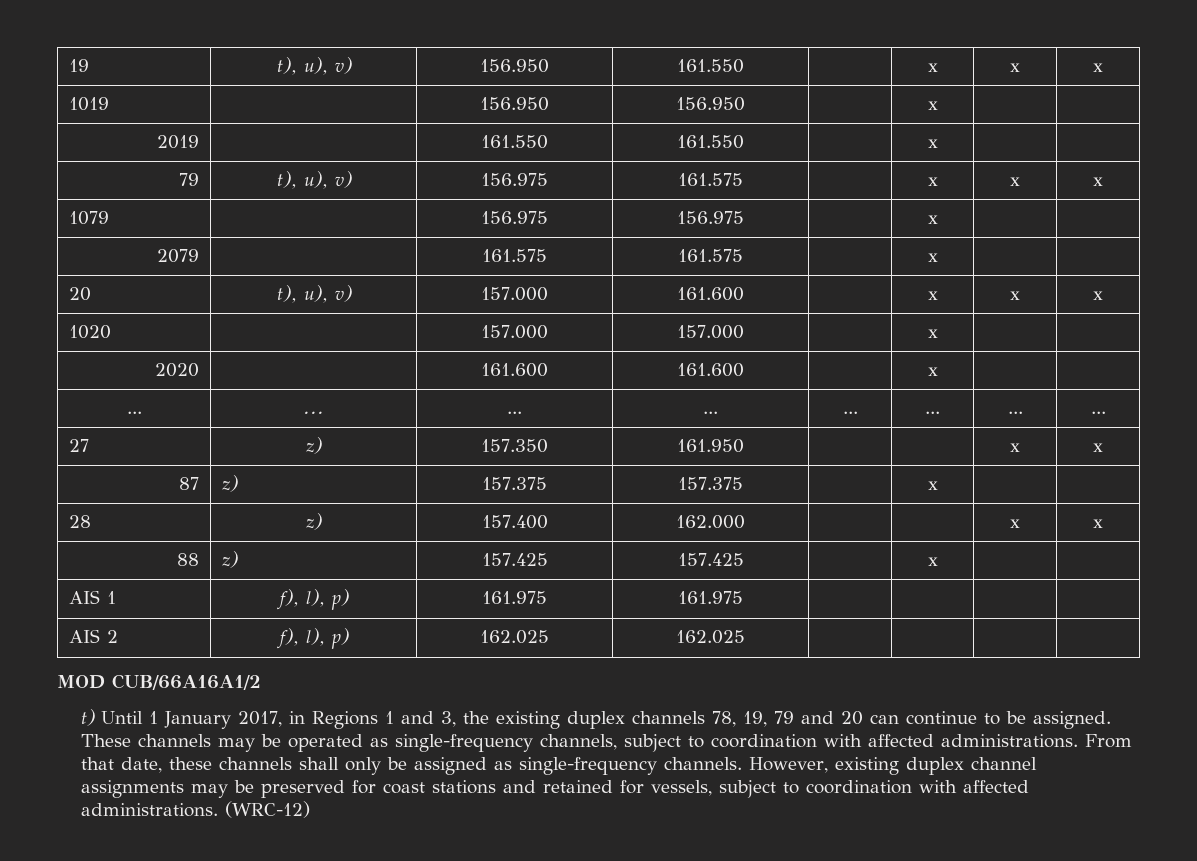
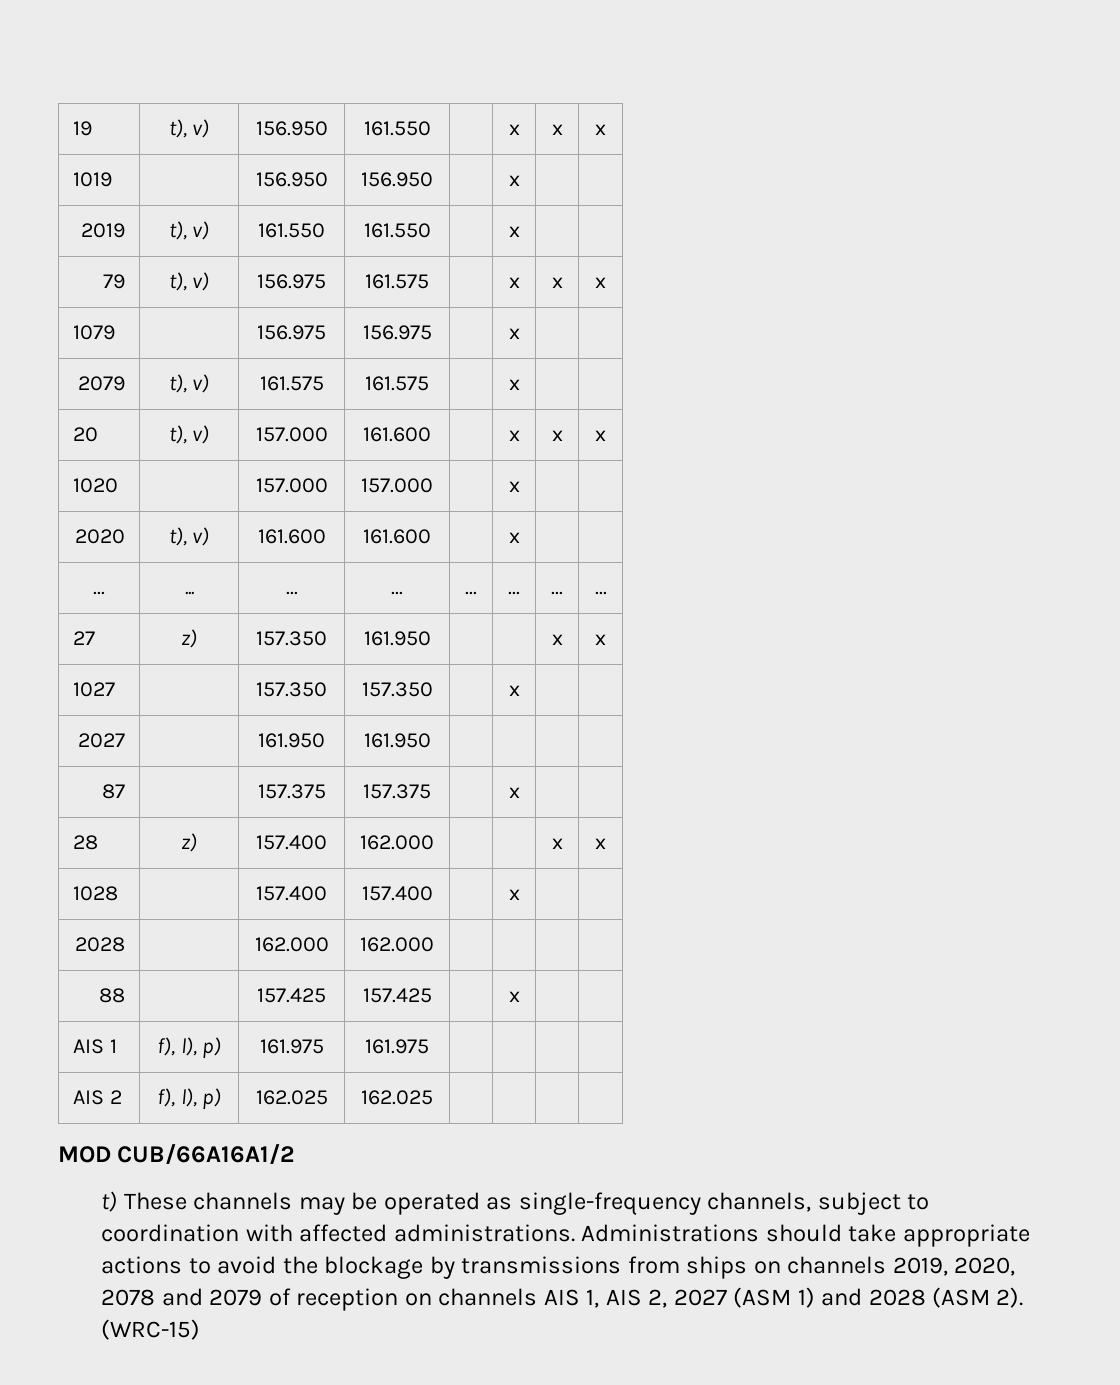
[303,57,328,75] u), -> (187, 128) none
(200, 142) none -> [168,221,210,240] t), v)
[303,171,328,189] u), -> (187, 281) none
(200, 256) none -> [168,374,210,393] t), v)
[303,285,328,303] u), -> (187, 434) none
(200, 370) none -> [168,527,210,546] t), v)
(1103, 447) none -> [73,682,116,697] [256,682,327,697] [361,682,433,697] [508,685,520,696] [77,733,125,748] [258,733,325,748] [363,733,431,748] // 1027 | | 157.350 | 157.350 | | x | | // 2027 | | 161.950 | 161.950 | | | |
[221,475,238,492] z) -> (125, 791) none
(1103, 523) none -> [73,886,119,901] [256,886,327,901] [361,886,433,901] [508,889,520,900] [74,937,125,952] [254,937,329,952] [360,937,434,952] // 1028 | | 157.400 | 157.400 | | x | | // 2028 | | 162.000 | 162.000 | | | |
[221,551,238,568] z) -> (125, 995) none
[100,711,1111,729] Until 1 January 2017, in Regions 1 and 3, the existing duplex channels 78, 19, 79 and 20 can continue to be assigned. -> (118, 1201) none
[1084,734,1132,748] [80,757,1037,775] [80,780,1029,798] [80,801,310,818] From that date, these channels shall only be assigned as single-frequency channels. However, existing duplex channel assignments may be preserved for coast stations and retained for vessels, subject to coordination with affected administrations. (WRC-12) -> [581,1224,1030,1247] [101,1256,1016,1279] [101,1287,1024,1311] [101,1319,201,1340] Administrations should take appropriate actions to avoid the blockage by transmissions from ships on channels 2019, 2020, 2078 and 2079 of reception on channels AIS 1, AIS 2, 2027 (ASM 1) and 2028 (ASM 2). (WRC-15)

